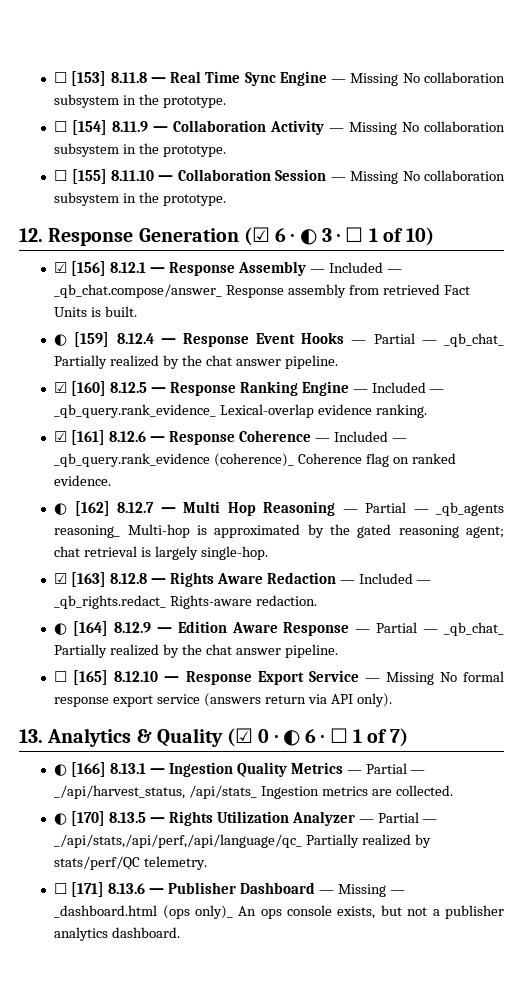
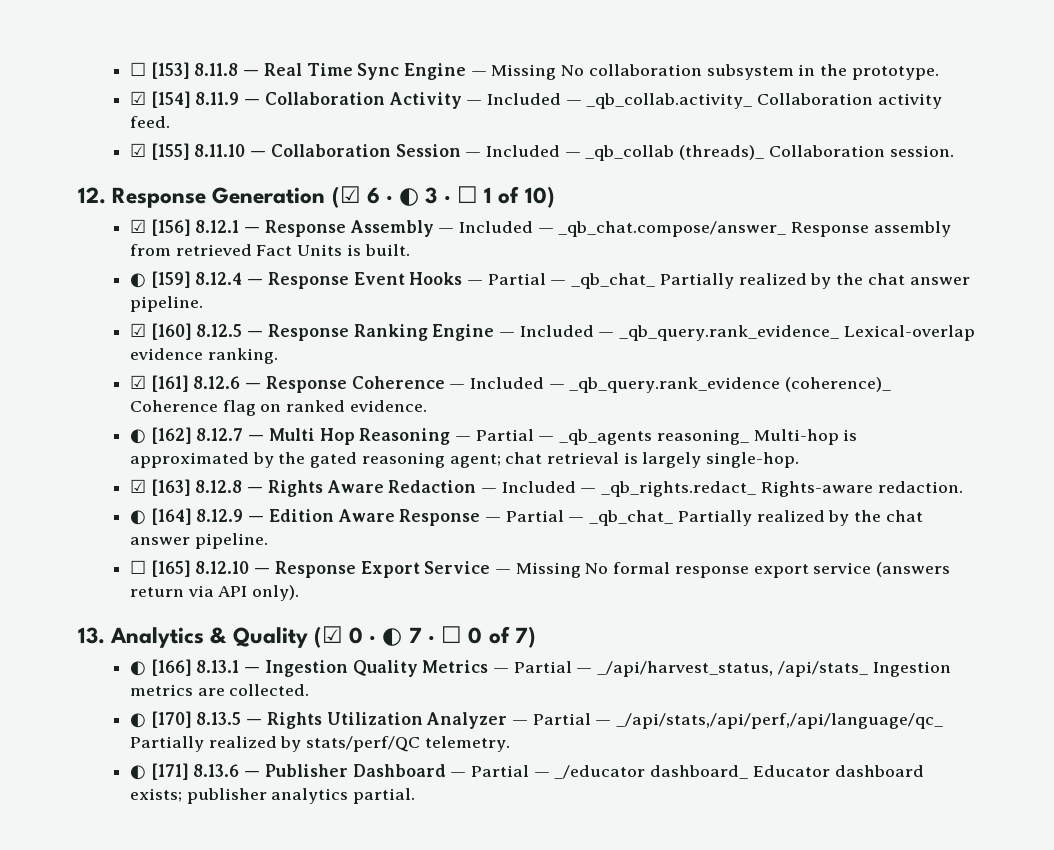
[54,121,68,132] ☐ -> [129,91,146,105] ☑
[349,121,506,135] [54,143,226,157] [54,170,68,181] Missing No collaboration subsystem in the prototype. // ☐ -> [487,93,942,109] [129,116,170,128] [129,143,146,157] Included — _qb_collab.activity_ Collaboration activity feed. // ☑
[350,170,506,184] [54,192,226,206] Missing No collaboration subsystem in the prototype. -> [486,145,954,161] Included — _qb_collab (threads)_ Collaboration session.
[305,728,362,743] 6 · ☐ 1 -> [408,626,483,644] 7 · ☐ 0
[54,883,68,894] ☐ -> [129,765,146,780] ◐
[337,884,405,897] [54,905,440,919] Missing — _dashboard.html (ops only)_ An ops console exists, but not a -> [471,765,924,779] [129,788,182,802] Partial — _/educator dashboard_ Educator dashboard exists;
[112,927,181,938] dashboard. -> [353,788,416,804] partial.

